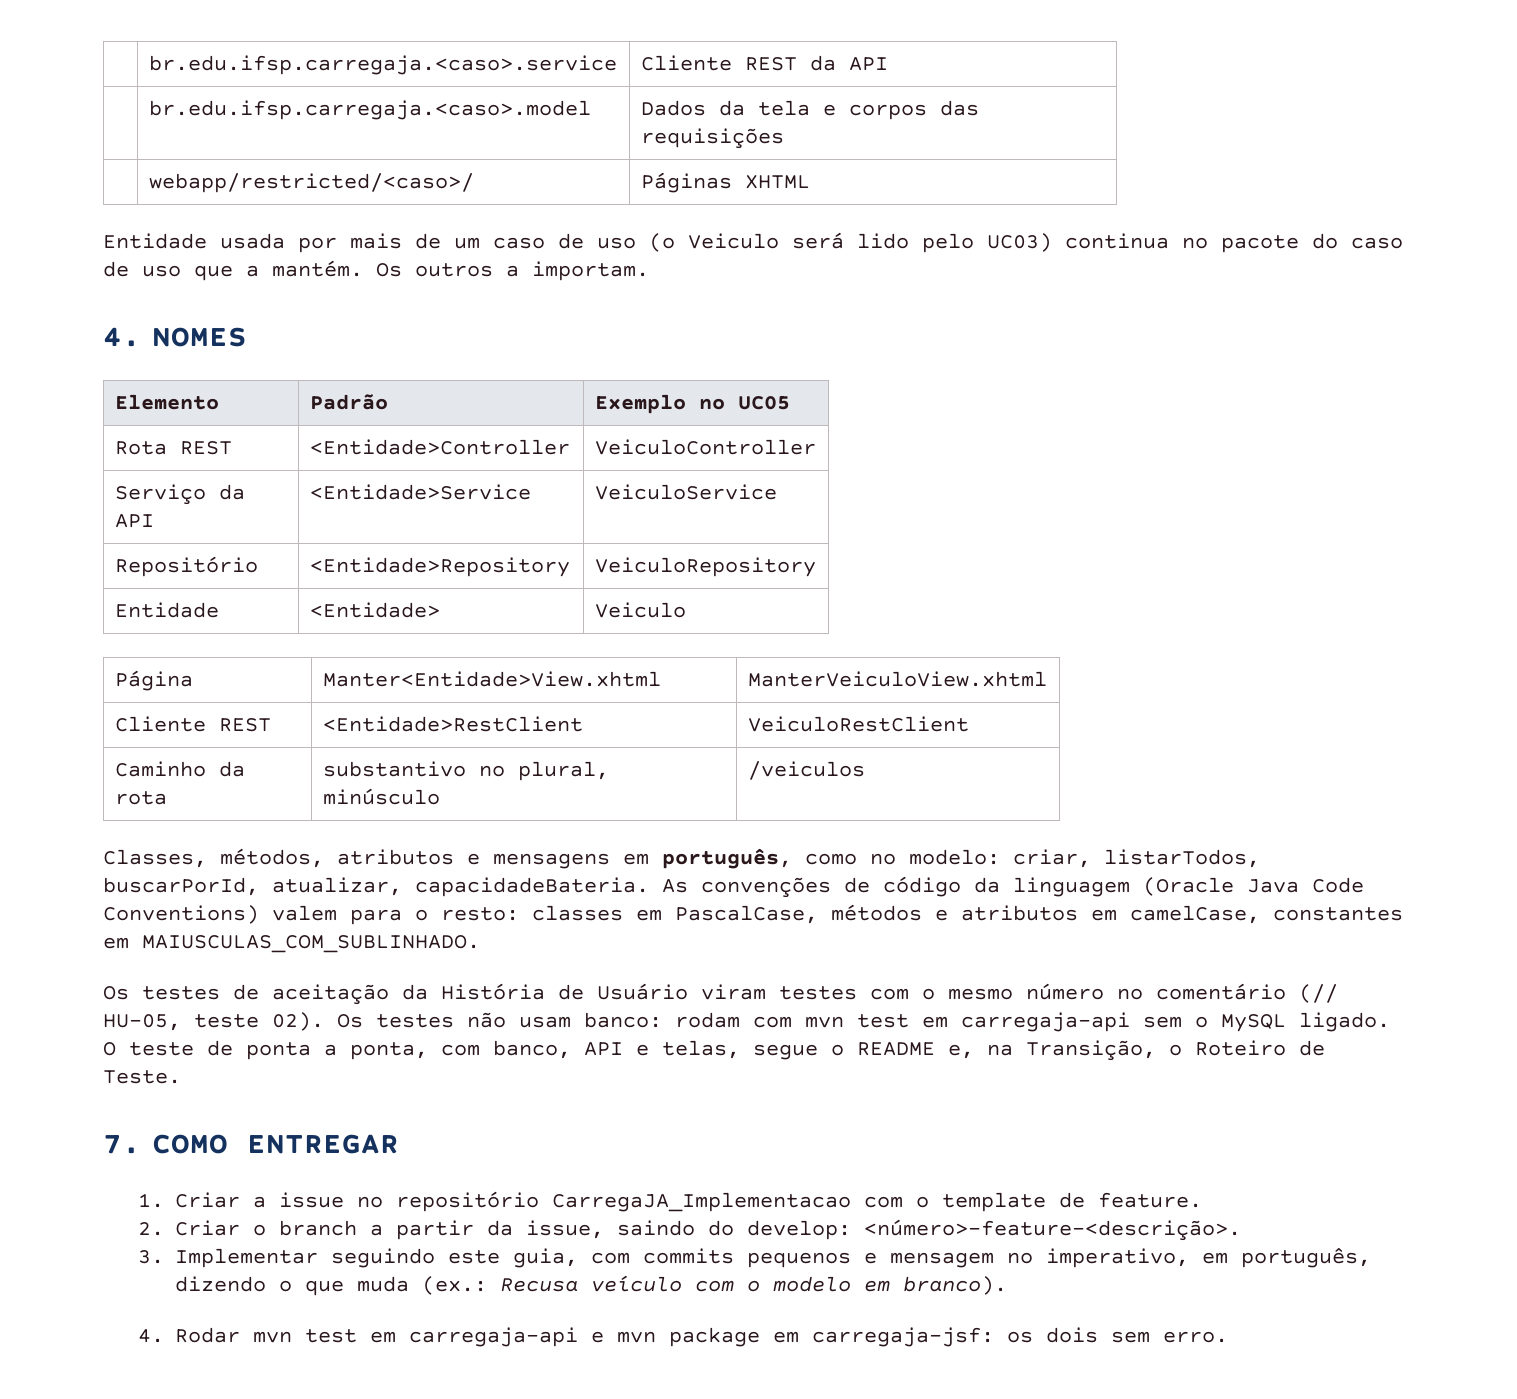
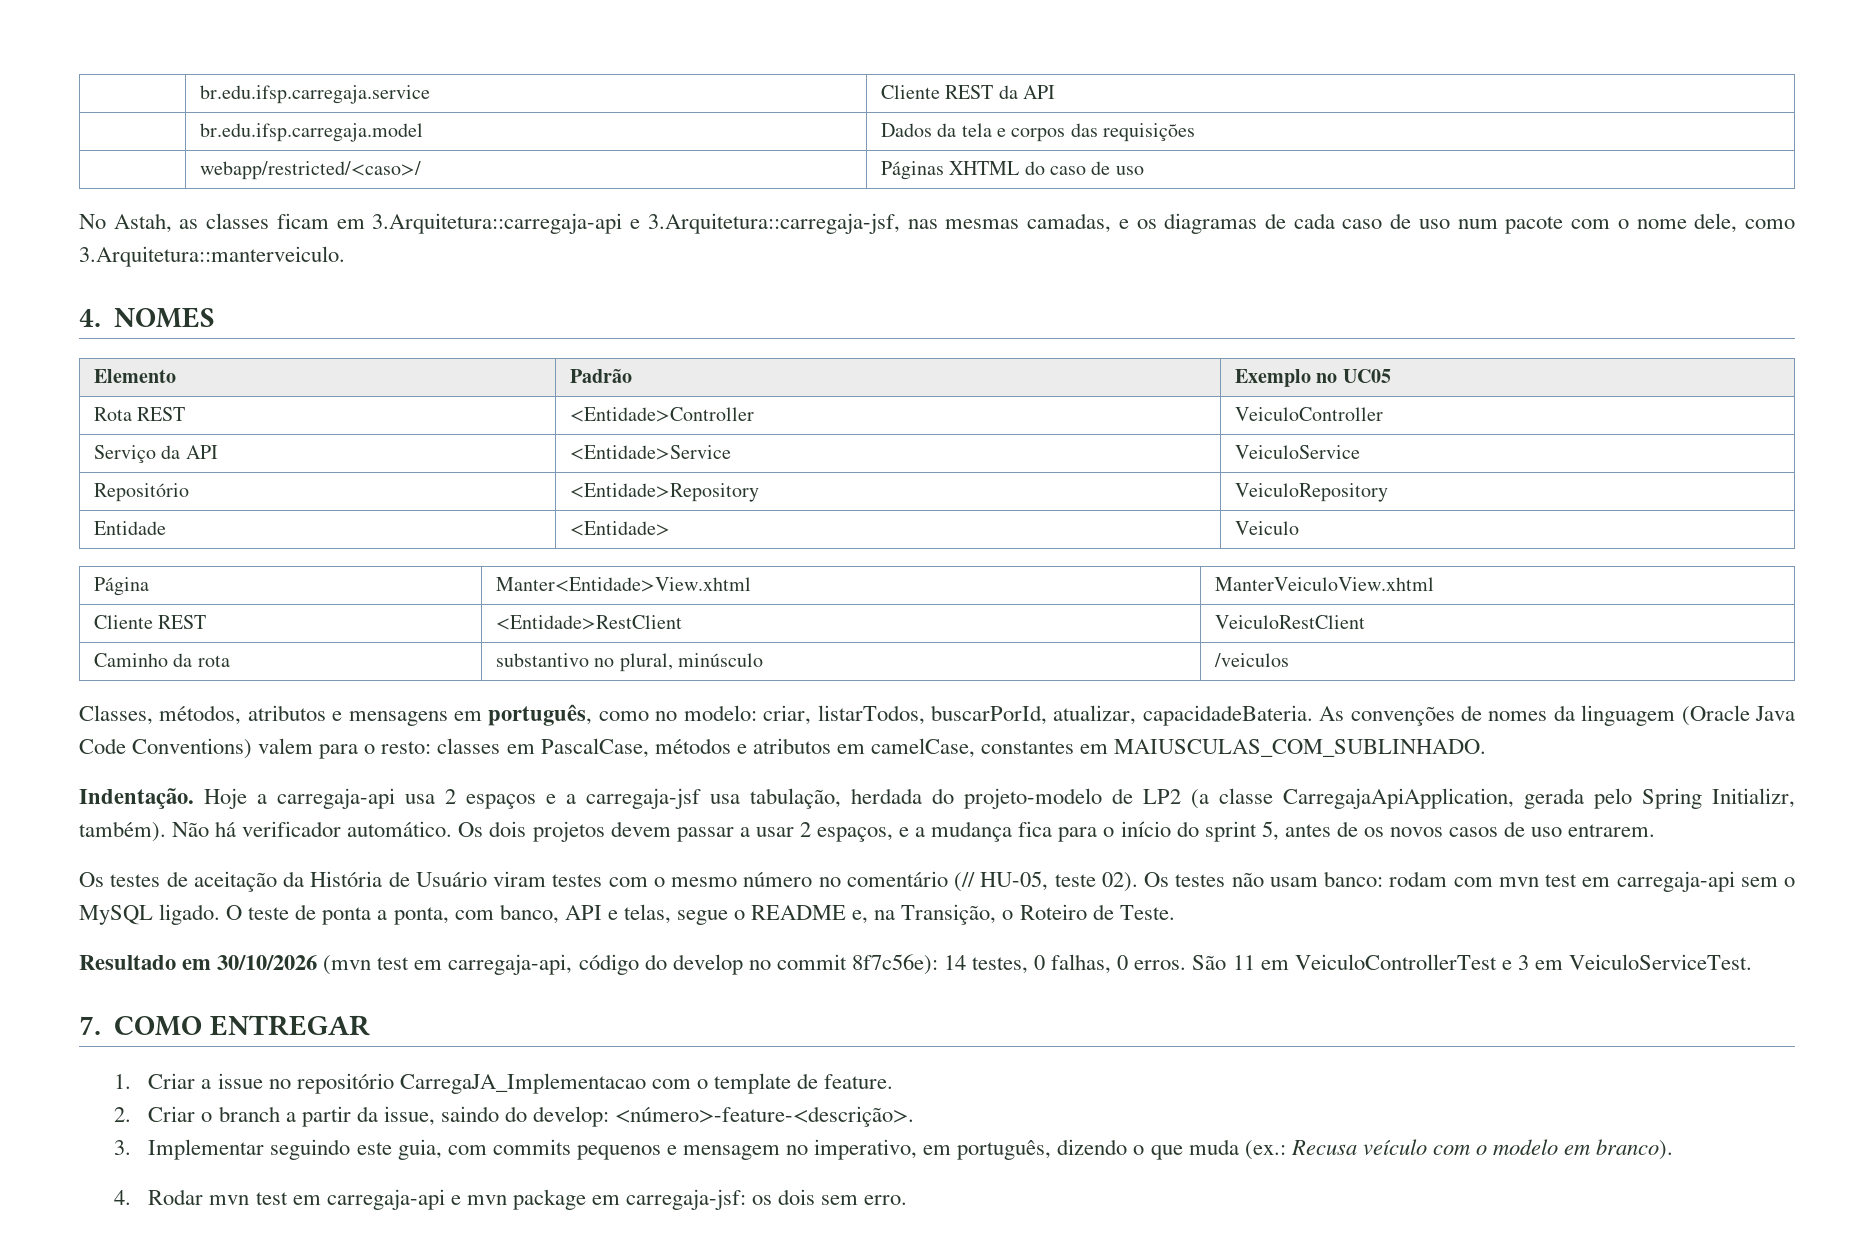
[148,55,617,75] | br.edu.ifsp.carregaja.<caso>.service -> [199,85,430,104] | br.edu.ifsp.carregaja.service
[148,100,591,120] br.edu.ifsp.carregaja.<caso>.model -> [199,123,423,142] br.edu.ifsp.carregaja.model
[103,232,1403,253] [103,260,649,281] // Entidade usada por mais de um caso de uso (o Veiculo será lido pelo UC03) continua no pacote do caso de uso que a mantém. Os outros a importam. -> [1024,161,1144,175] [79,213,1796,234] [79,246,345,267] do caso de uso // No Astah, as classes ficam em 3.Arquitetura::carregaja-api e 3.Arquitetura::carregaja-jsf, nas mesmas camadas, e os diagramas de cada caso de uso num pacote com o nome dele, como 3.Arquitetura::manterveiculo.
[883,876,961,897] código -> [1488,711,1548,721] nomes
(480, 944) none -> [79,788,1795,809] [79,821,1656,842] // Indentação. Hoje a carregaja-api usa 2 espaços e a carregaja-jsf usa tabulação, herdada do projeto-modelo de LP2 (a classe CarregajaApiApplication, gerada pelo Spring Initializr, também). Não há verificador automático. Os dois projetos devem passar a usar 2 espaços, e a mudança fica para o início do sprint 5, antes de os novos casos de uso entrarem.
(181, 1077) none -> [79,954,1752,975] // Resultado em 30/10/2026 (mvn test em carregaja-api, código do develop no commit 8f7c56e): 14 testes, 0 falhas, 0 erros. São 11 em VeiculoControllerTest e 3 em VeiculoServiceTest.

